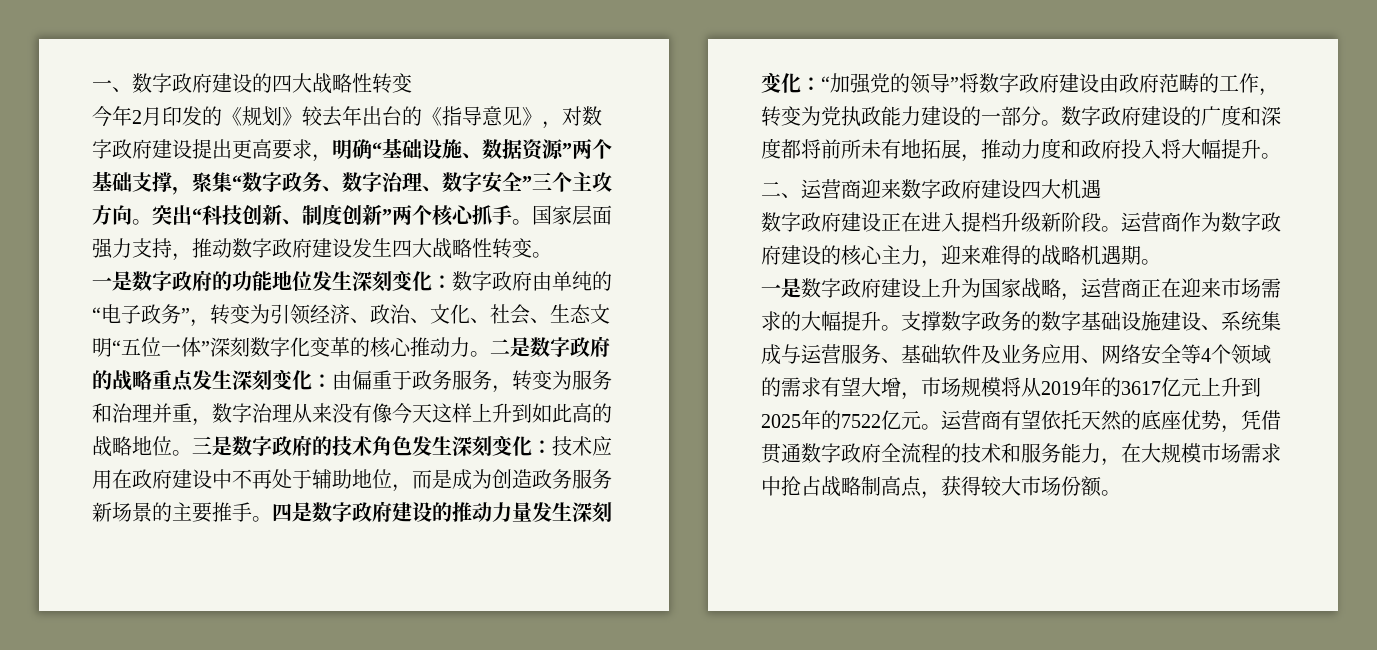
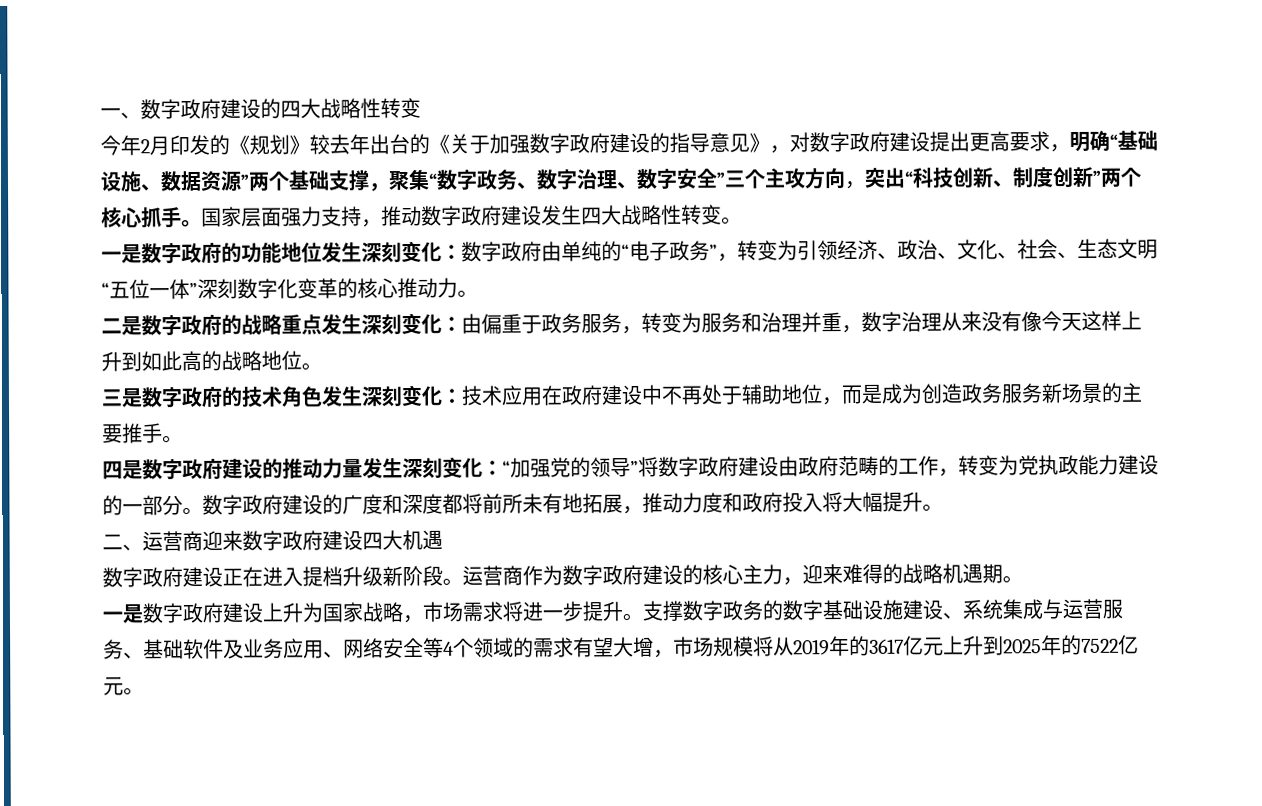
(442, 116) none -> [449,132,670,154] 关于加强数字政府建设的
[132,219,152,225] 。 -> [844,180,866,190] ，
(490, 354) none -> (478, 293) //
(192, 453) none -> (322, 366) //
(272, 519) none -> (183, 439) //
[1081,278,1281,298] [761,311,841,331] 运营商正在迎来市场需求的大幅 -> [422,601,583,622] 市场需求将进一步
[941,410,1281,433] [761,443,1281,466] [761,476,1121,499] 运营商有望依托天然的底座优势，凭借贯通数字政府全流程的技术和服务能力，在大规模市场需求中抢占战略制高点，获得较大市场份额。 -> (144, 691) none

